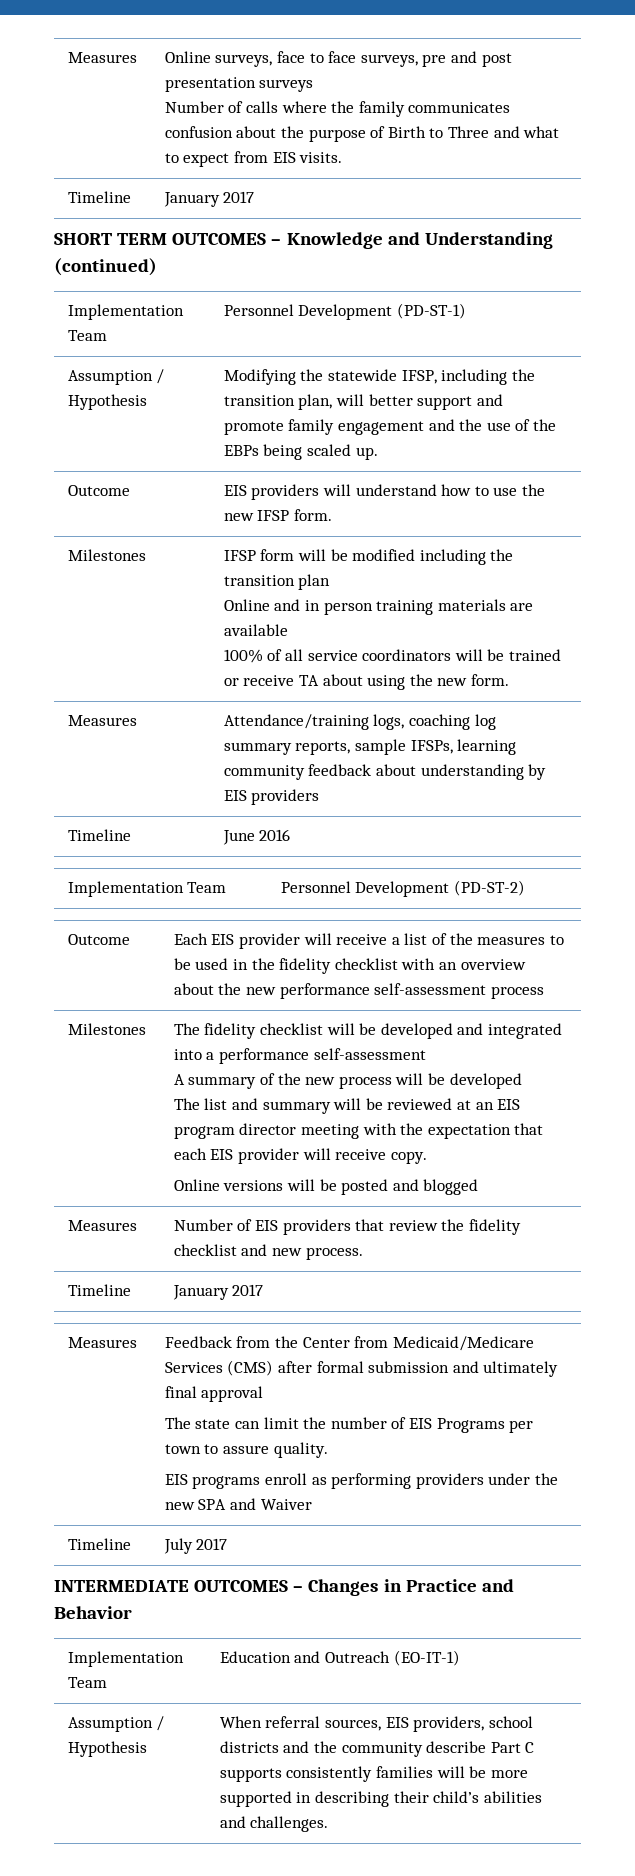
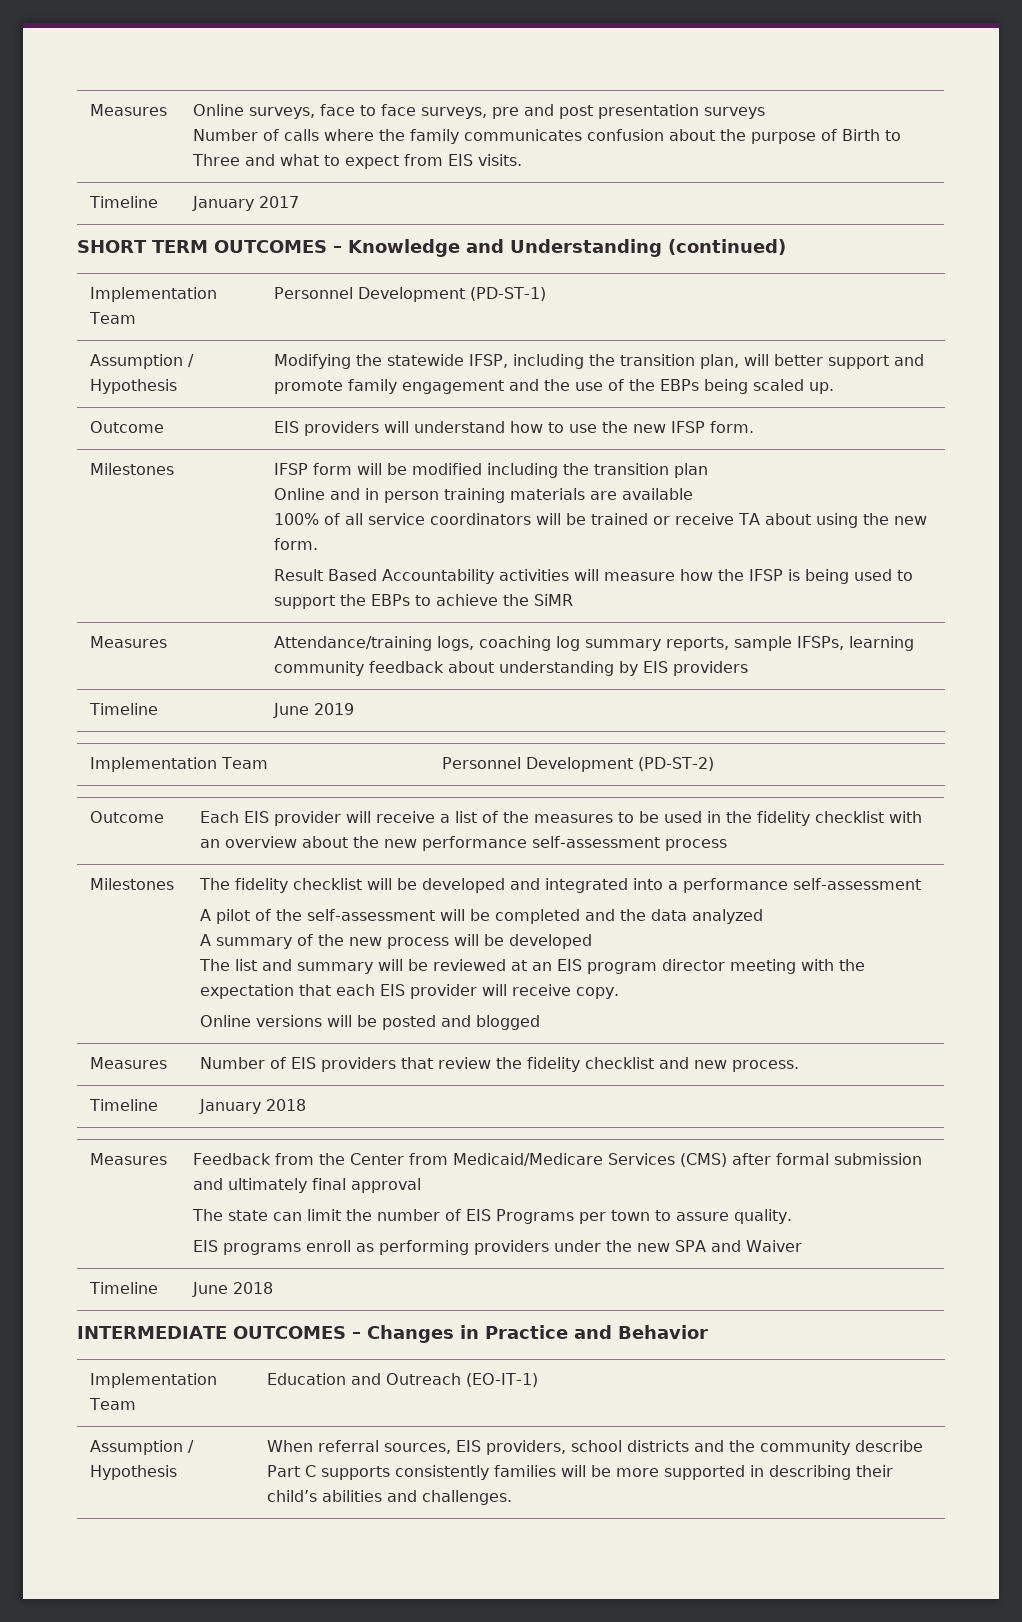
(510, 680) none -> [273,569,913,584] [273,594,573,609] // Result Based Accountability activities will measure how the IFSP is being used to support the EBPs to achieve the SiMR
[259,829,291,841] 2016 -> [313,703,354,715] 2019
(426, 1054) none -> [199,909,763,924] // A pilot of the self-assessment will be completed and the data analyzed
[232,1284,264,1296] 2017 -> [265,1099,306,1111] 2018
[163,1538,228,1554] July 2017 -> [191,1282,273,1297] June 2018

